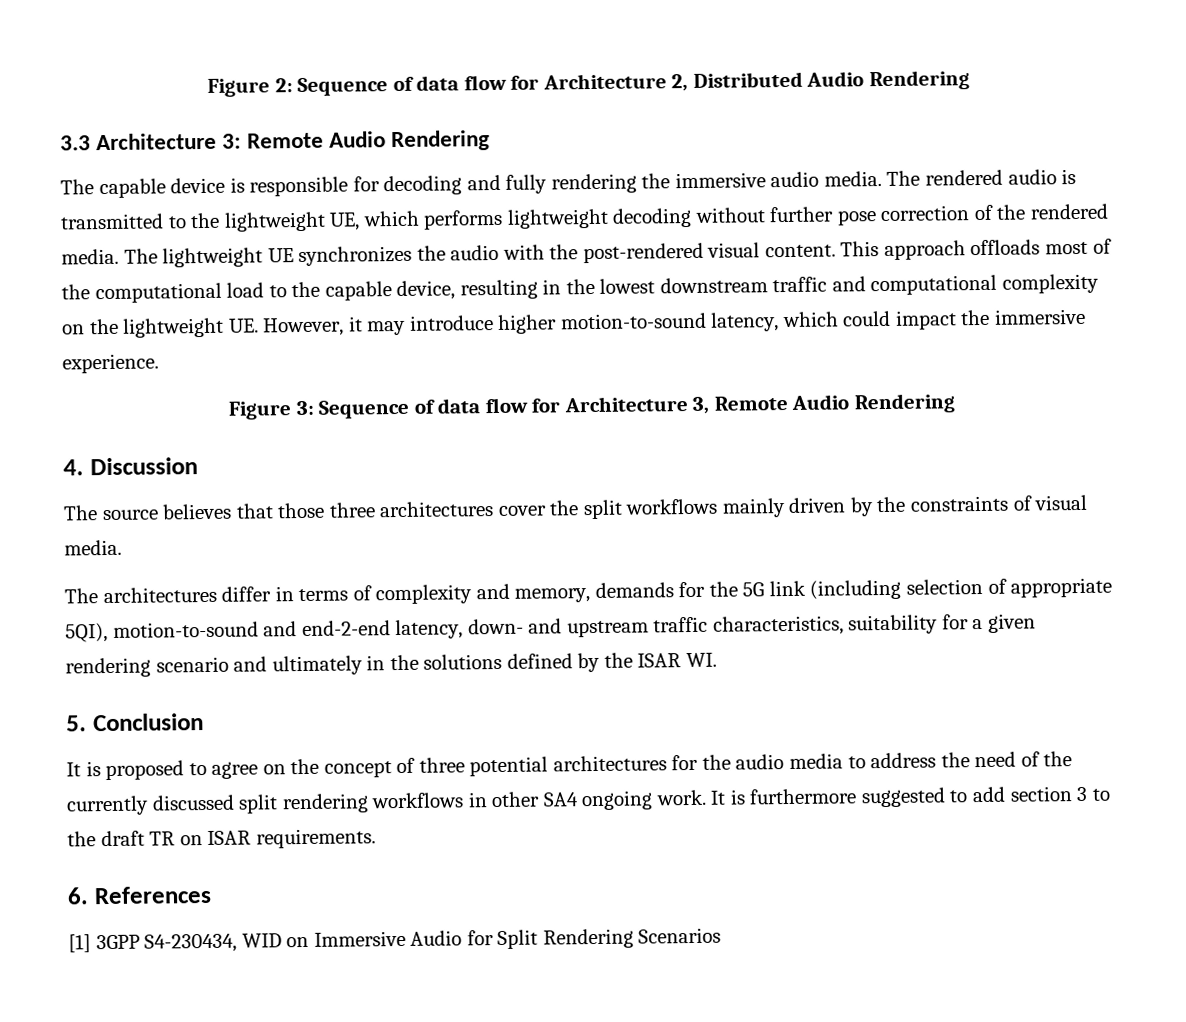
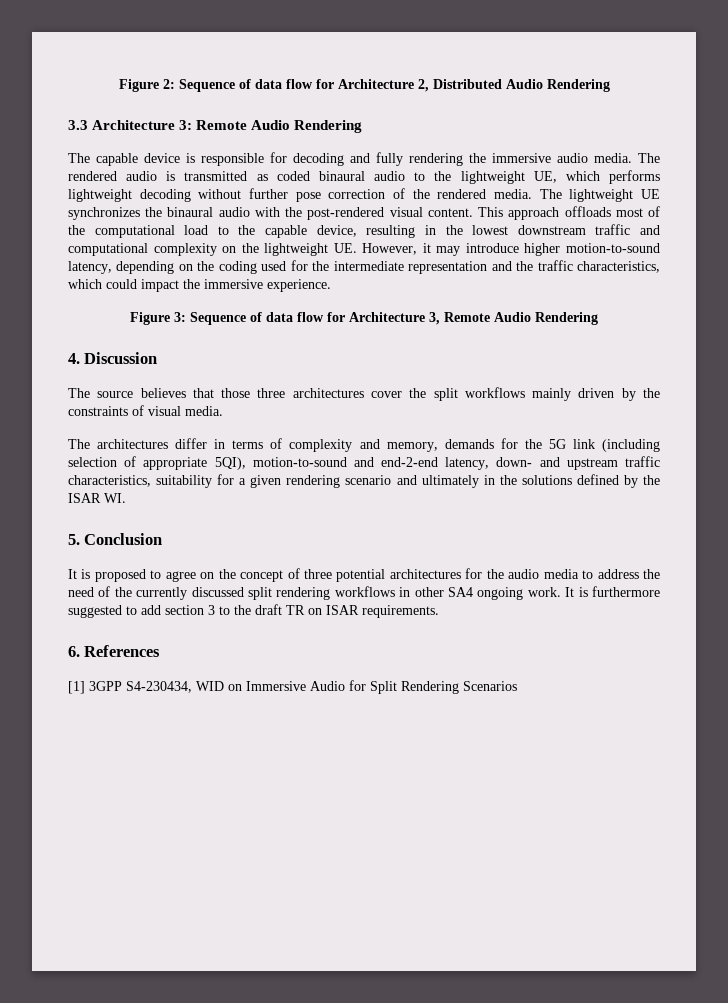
(164, 221) none -> [256,171,406,181] as coded binaural audio
(446, 253) none -> [167,207,214,217] binaural
(780, 322) none -> [116,260,660,274] depending on the coding used for the intermediate representation and the traffic characteristics,

